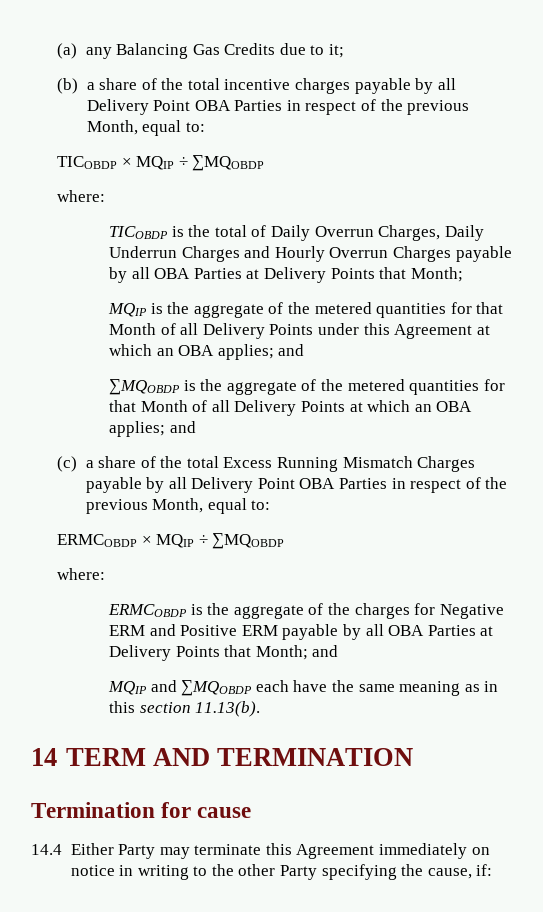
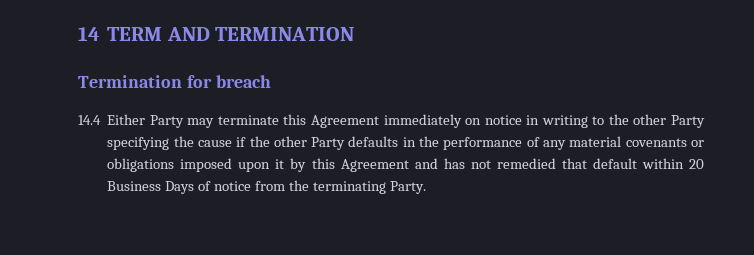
[57,43,345,59] [57,78,456,94] [86,99,470,115] [86,120,205,136] [57,155,265,171] [57,190,106,202] [109,225,484,241] [109,246,512,262] [109,267,463,283] [108,302,504,318] [109,323,490,339] [109,344,305,360] [109,379,505,395] [109,400,473,416] [109,421,196,437] [57,456,476,472] [85,477,508,493] [85,498,271,514] [57,533,285,549] [57,568,106,580] [108,603,504,619] [109,624,494,640] [109,645,339,661] [108,680,499,696] [109,701,261,717] (a) any Balancing Gas Credits due to it; // (b) a share of the total incentive charges payable by all Delivery Point OBA Parties in respect of the previous Month, equal to: // TICOBDP × MQIP ÷ ∑MQOBDP // where: // TICOBDP is the total of Daily Overrun Charges, Daily Underrun Charges and Hourly Overrun Charges payable by all OBA Parties at Delivery Points that Month; // MQIP is the aggregate of the metered quantities for that Month of all Delivery Points under this Agreement at which an OBA applies; and // ∑MQOBDP is the aggregate of the metered quantities for that Month of all Delivery Points at which an OBA applies; and // (c) a share of the total Excess Running Mismatch Charges payable by all Delivery Point OBA Parties in respect of the previous Month, equal to: // ERMCOBDP × MQIP ÷ ∑MQOBDP // where: // ERMCOBDP is the aggregate of the charges for Negative ERM and Positive ERM payable by all OBA Parties at Delivery Points that Month; and // MQIP and ∑MQOBDP each have the same meaning as in this section 11.13(b). // -> (78, 34) none
[197,807,252,818] cause -> [215,75,271,88] breach
[427,864,493,879] cause, if: -> [197,136,704,150] [107,158,705,172] [107,180,426,194] cause if the other Party defaults in the performance of any material covenants or obligations imposed upon it by this Agreement and has not remedied that default within 20 Business Days of notice from the terminating Party.

